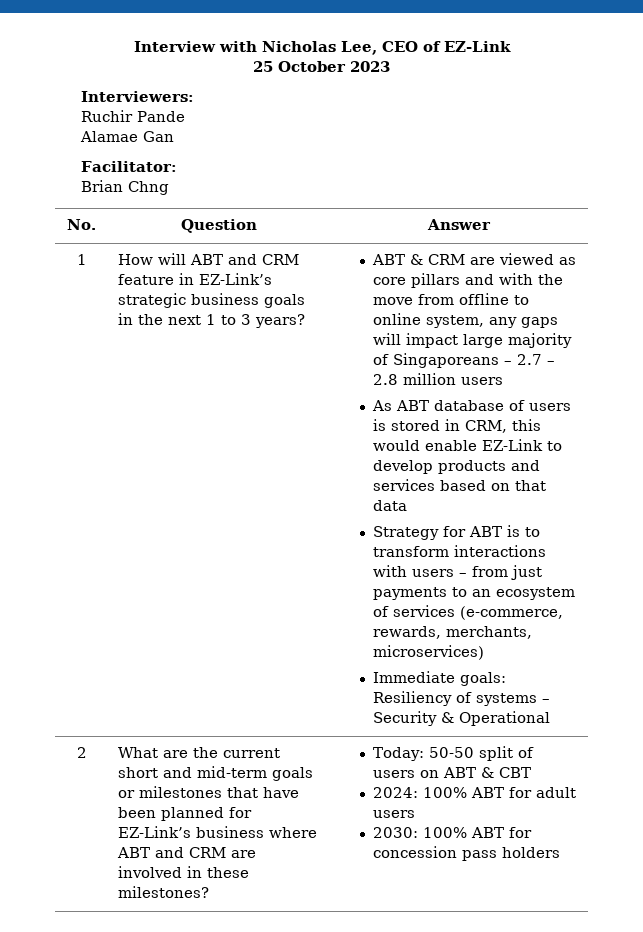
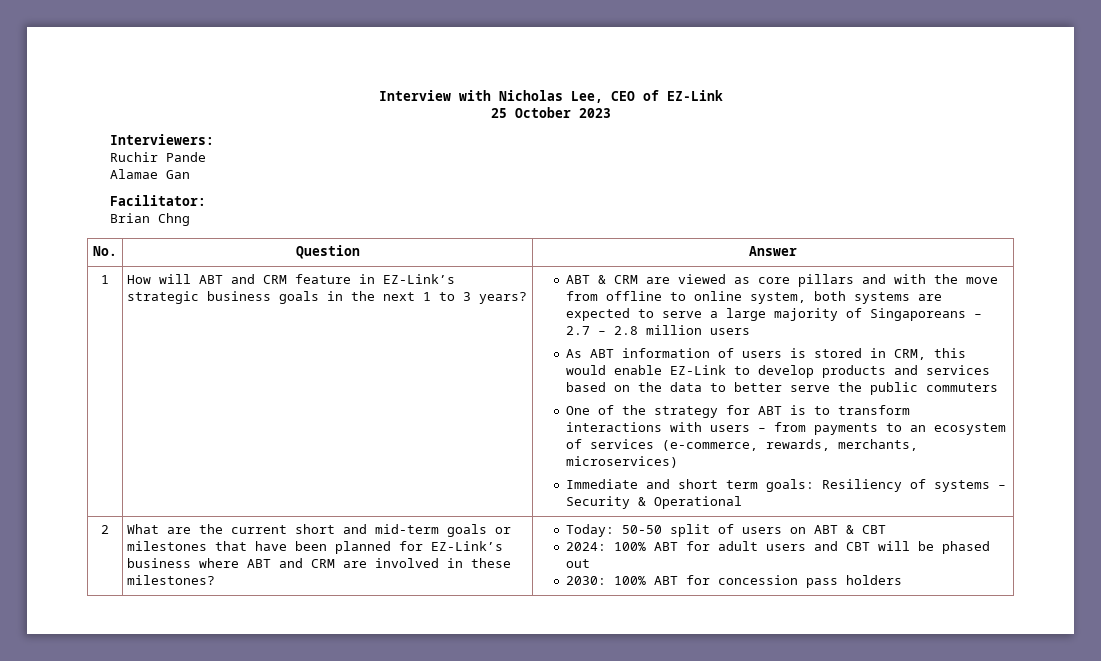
[488,317,558,328] [372,333,458,348] any gaps will impact -> [813,291,942,304] [565,308,718,321] both systems are expected to serve a
[433,400,504,411] database -> [621,348,710,358] information
[514,480,546,491] that -> [637,382,662,392] the
[372,526,439,540] // Strategy -> [709,382,998,395] [565,405,718,418] to better serve the public commuters // One of the strategy
[510,565,542,580] just -> (806, 427) none
(455, 677) none -> [645,479,758,489] and short term
(415, 814) none -> [813,541,990,554] [565,559,590,568] and CBT will be phased out

